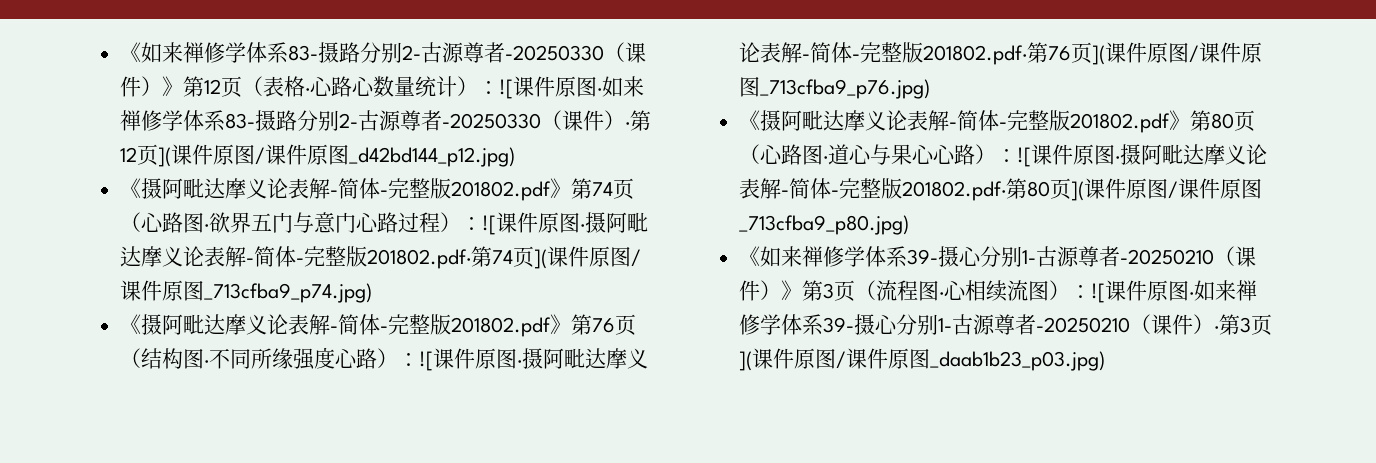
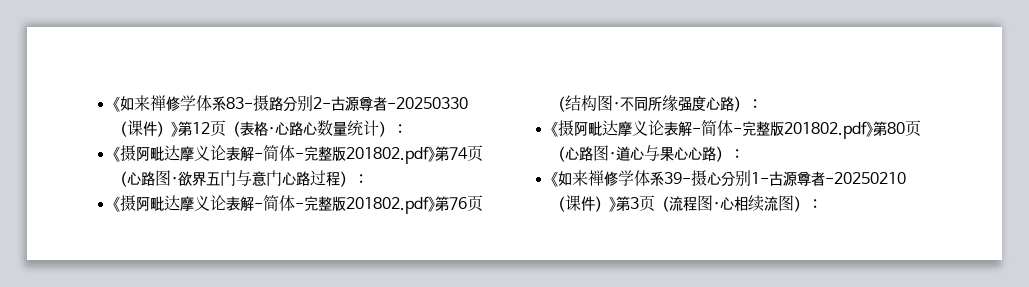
[499,76,645,99] [120,110,652,131] [120,144,516,167] ![课件原图·如来禅修学体系83-摄路分别2-古源尊者-20250330（课件）·第12页](课件原图/课件原图_d42bd144_p12.jpg) -> (407, 129) none
[482,212,649,235] [120,246,642,269] [120,280,373,303] ![课件原图·摄阿毗达摩义论表解-简体-完整版201802.pdf·第74页](课件原图/课件原图_713cfba9_p74.jpg) -> (368, 179) none
[419,348,649,371] [739,42,1263,65] [739,76,931,99] ![课件原图·摄阿毗达摩义论表解-简体-完整版201802.pdf·第76页](课件原图/课件原图_713cfba9_p76.jpg) -> (762, 104) none
[1017,144,1268,167] [739,178,1263,201] [739,215,910,235] ![课件原图·摄阿毗达摩义论表解-简体-完整版201802.pdf·第80页](课件原图/课件原图_713cfba9_p80.jpg) -> (744, 154) none
[1091,280,1258,303] [739,314,1273,335] [739,348,1106,371] ![课件原图·如来禅修学体系39-摄心分别1-古源尊者-20250210（课件）·第3页](课件原图/课件原图_daab1b23_p03.jpg) -> (822, 204) none

